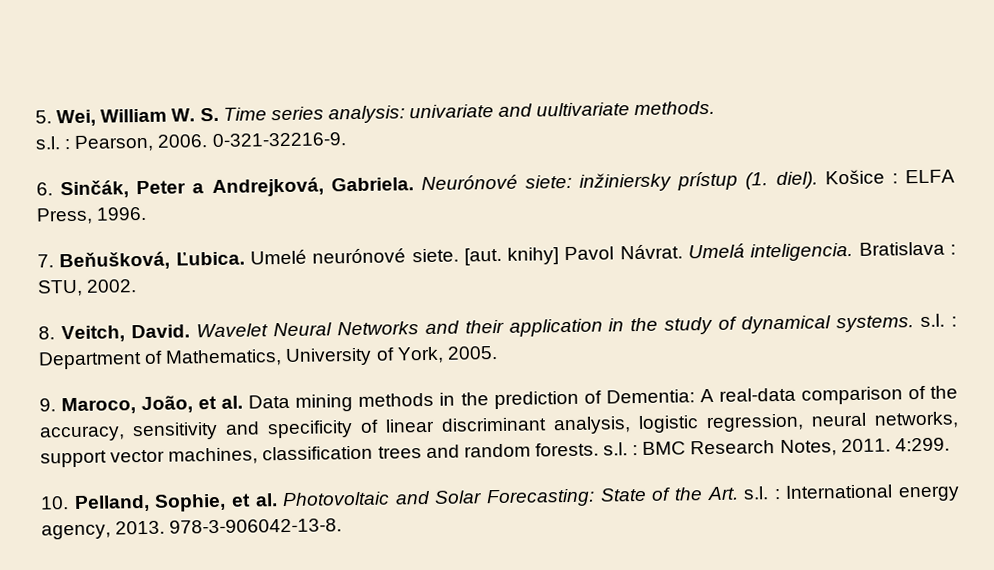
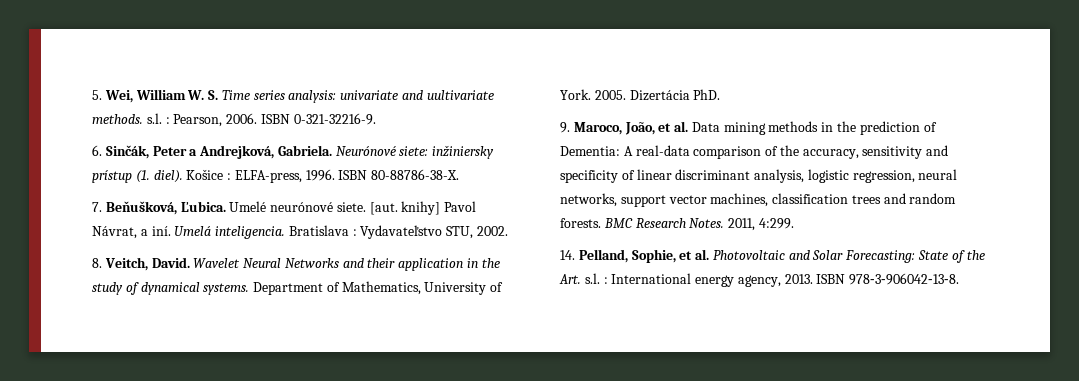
(716, 108) // -> (143, 119) none
(209, 141) none -> [260,114,290,124] ISBN
[904,169,955,184] [36,207,93,225] ELFA Press, -> [234,170,302,183] ELFA-press,
(148, 213) none -> [338,169,460,180] ISBN 80-88786-38-X.
[619,244,683,260] Návrat. -> [92,226,171,239] Návrat, a iní.
(956, 249) none -> [360,225,443,239] Vydavateľstvo
[920,313,957,328] s.l. : -> (250, 289) none
[396,346,444,364] York, -> [560,89,591,100] York.
(498, 353) none -> [629,89,721,101] Dizertácia PhD.
[603,438,891,457] s.l. : BMC Research Notes, 2011. -> [603,218,756,231] BMC Research Notes. 2011,
[40,496,69,510] 10. -> [560,250,575,260] 14.
(166, 527) none -> [816,274,846,284] ISBN

